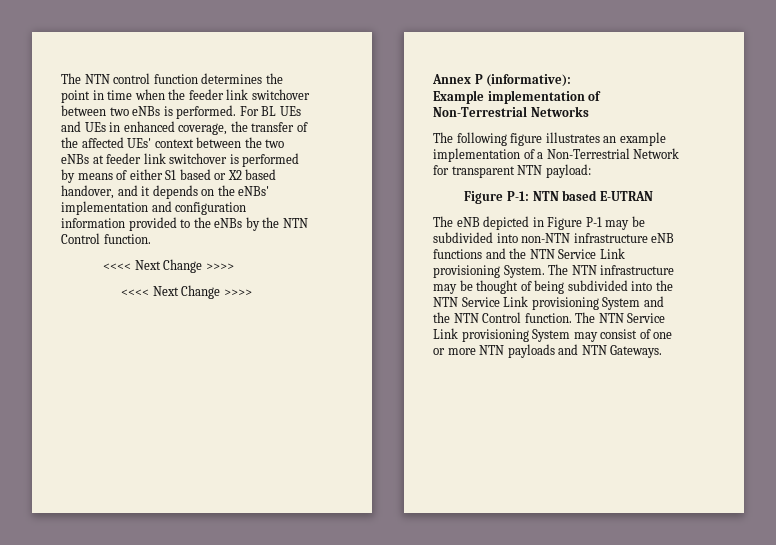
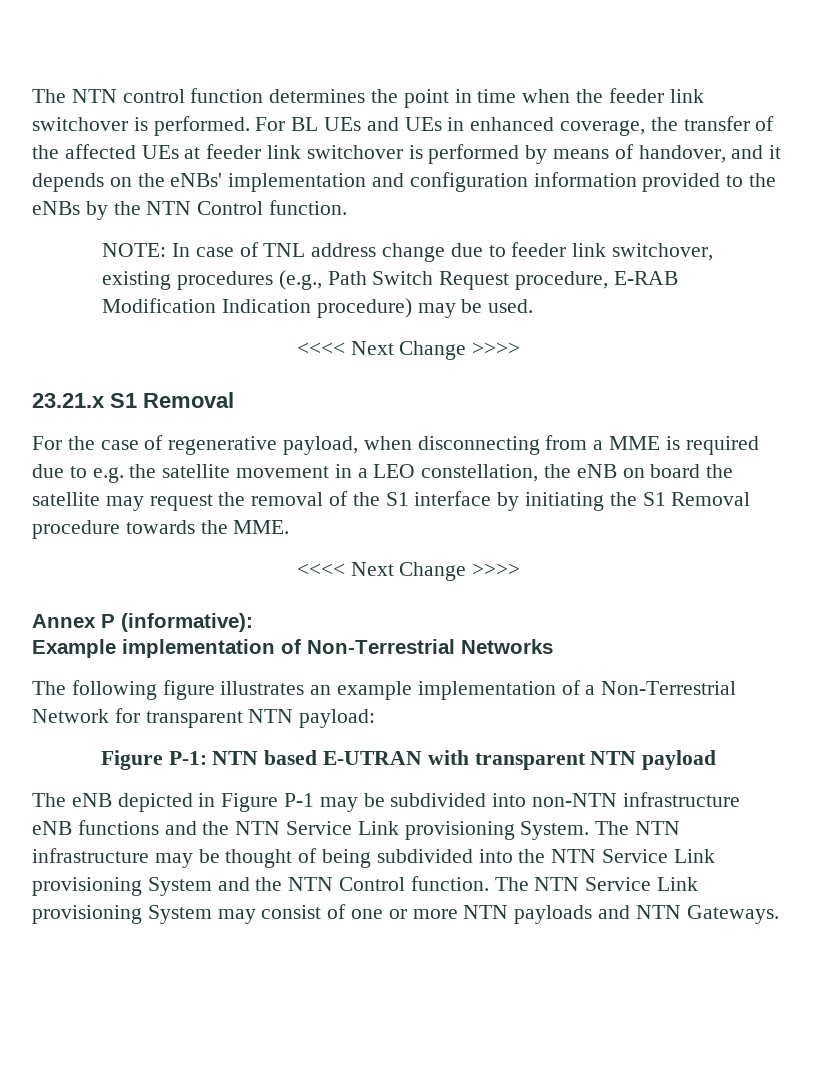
[61,105,161,116] between two eNBs -> (128, 124) none
[127,137,285,148] [61,154,89,164] UEs' context between the two eNBs -> [141,145,179,159] UEs
[129,169,277,180] either S1 based or X2 based -> (634, 151) none
[103,259,234,273] <<<< Next Change >>>> -> [102,242,713,262] [102,270,678,290] [102,298,534,318] [296,341,521,360] [32,392,234,408] [32,435,759,455] [32,464,734,483] [32,491,751,511] [32,520,290,539] NOTE: In case of TNL address change due to feeder link switchover, existing procedures (e.g., Path Switch Request procedure, E-RAB Modification Indication procedure) may be used. // <<<< Next Change >>>> // 23.21.x S1 Removal // For the case of regenerative payload, when disconnecting from a MME is required due to e.g. the satellite movement in a LEO constellation, the eNB on board the satellite may request the removal of the S1 interface by initiating the S1 Removal procedure towards the MME.
(653, 196) none -> [427,750,717,770] with transparent NTN payload

